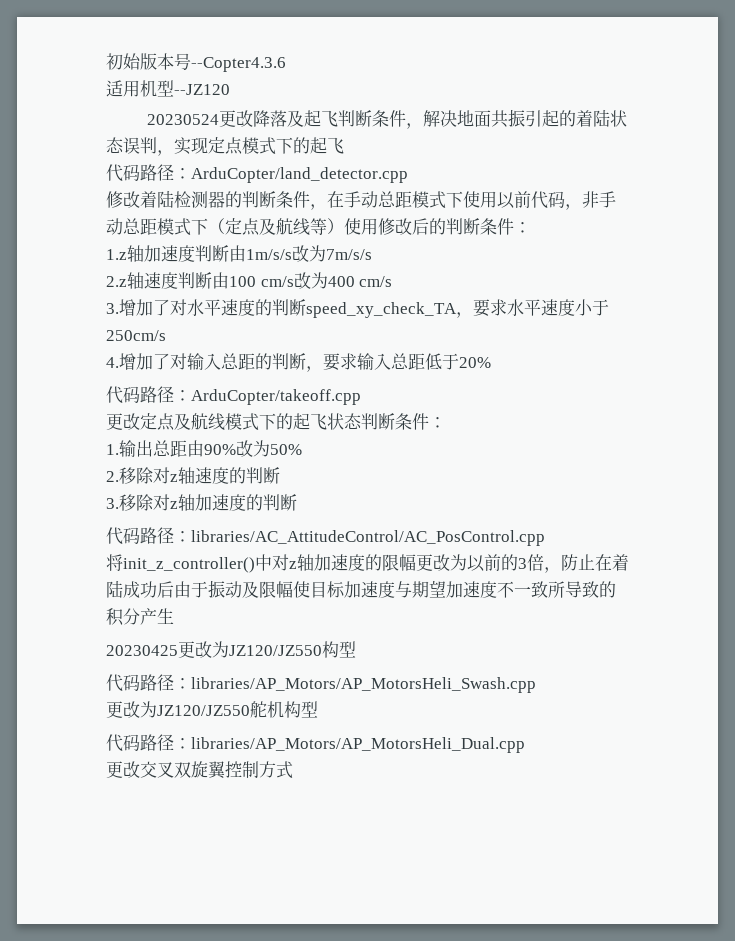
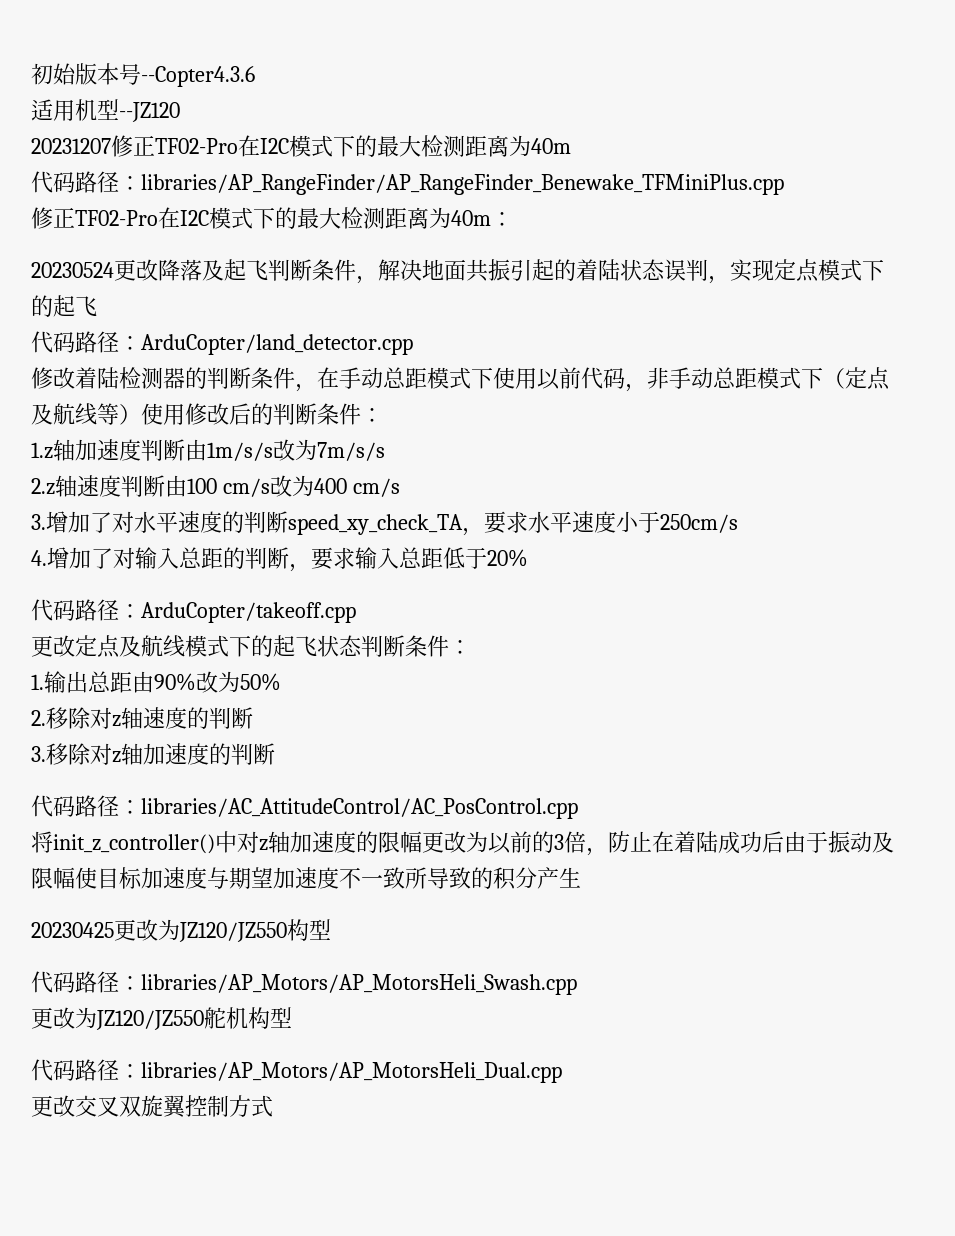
(230, 89) none -> [31,135,571,157] [31,171,784,195] [31,207,513,229] // 20231207修正TF02-Pro在I2C模式下的最大检测距离为40m // 代码路径：libraries/AP_RangeFinder/AP_RangeFinder_Benewake_TFMiniPlus.cpp // 修正TF02-Pro在I2C模式下的最大检测距离为40m：

